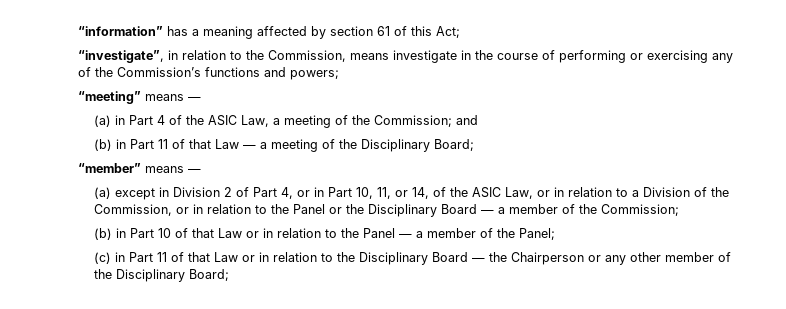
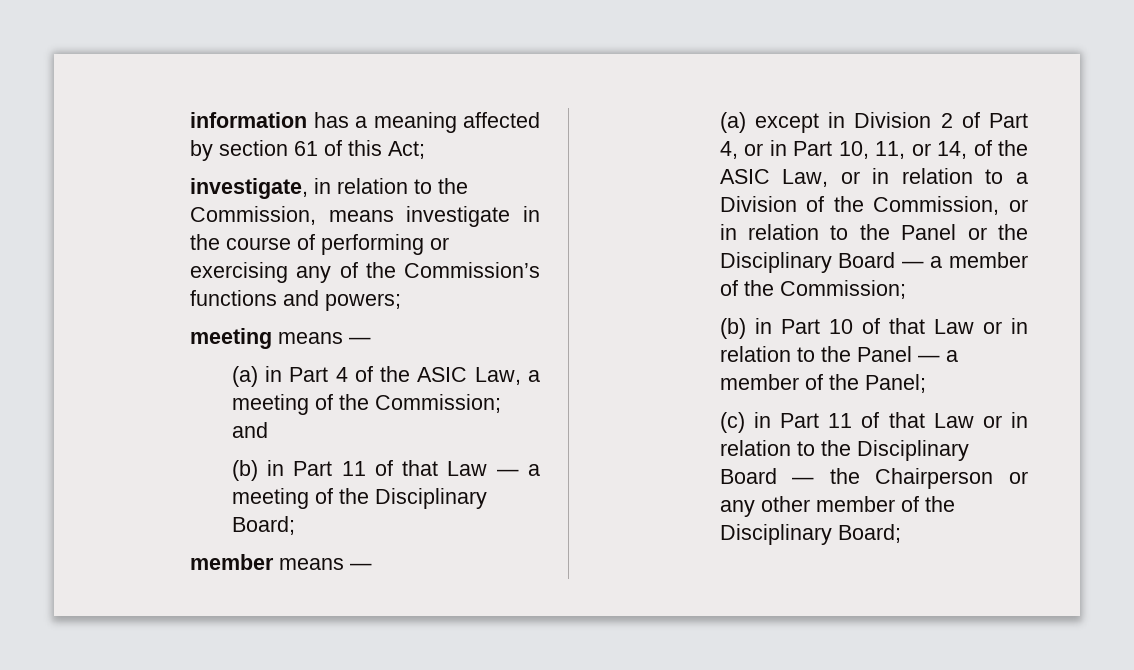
[77,26,163,36] “information” -> [190,112,308,128] information
[77,50,164,63] “investigate”, -> [190,178,309,199] investigate,
[77,91,141,104] “meeting” -> [190,328,273,349] meeting
[77,163,141,173] “member” -> [190,554,275,570] member

